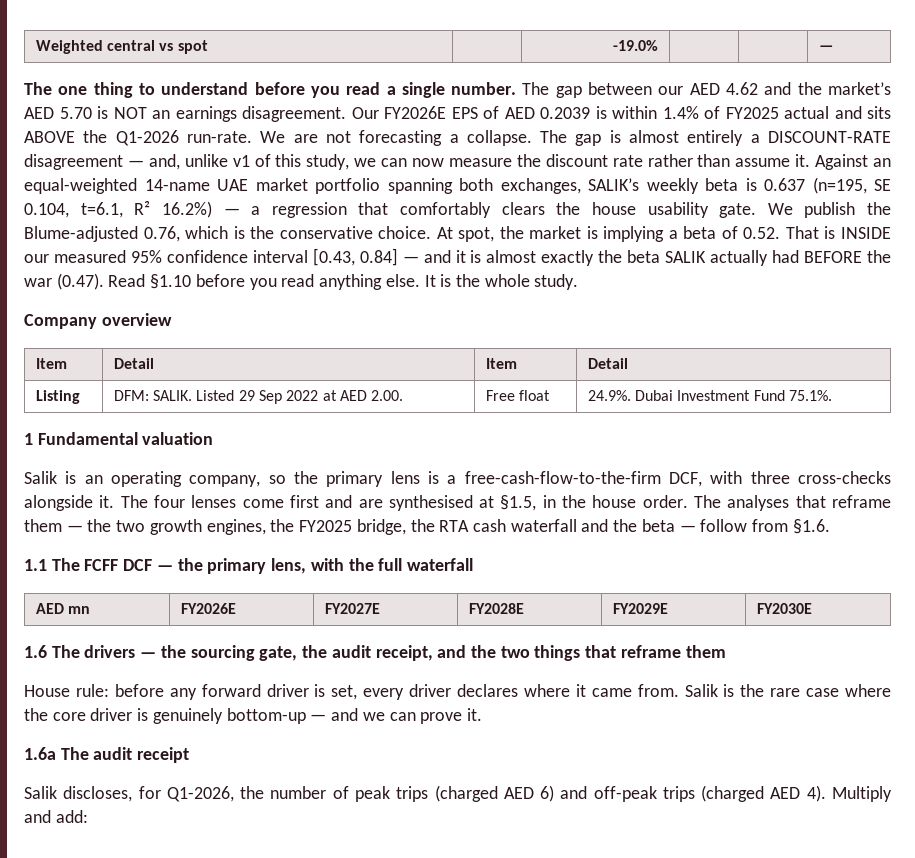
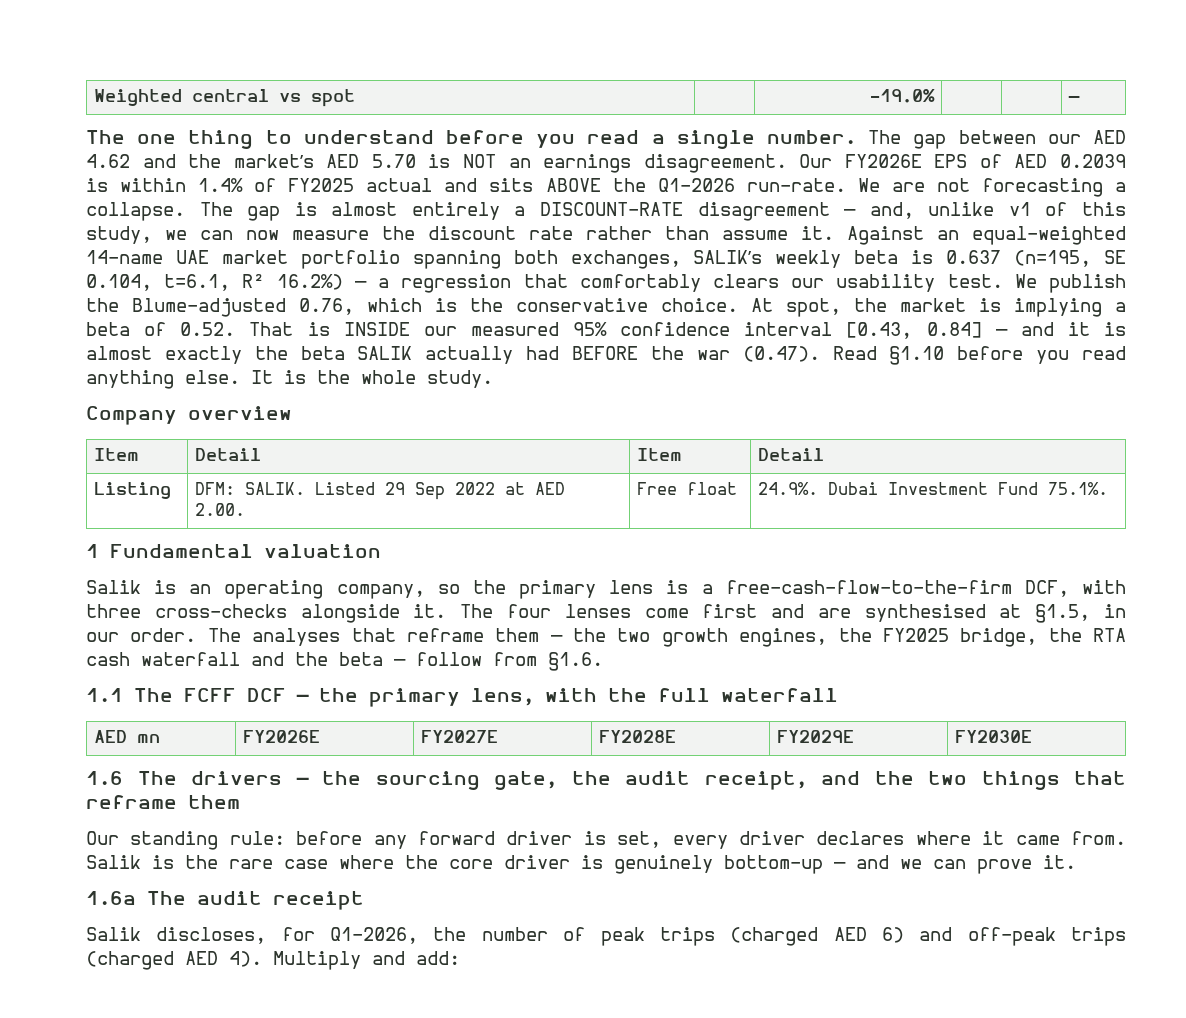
[556,202,757,218] the house usability gate. -> [791,274,1003,292] our usability test.
[562,495,637,508] the house -> [86,632,119,642] our
[24,685,70,697] House -> [86,831,219,850] Our standing

